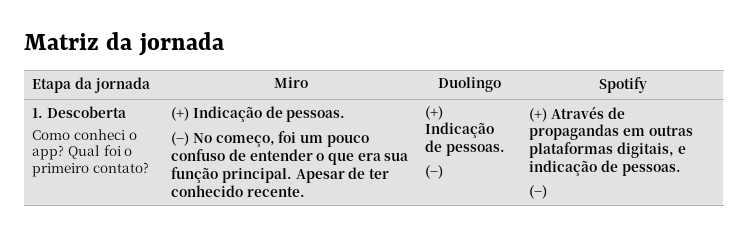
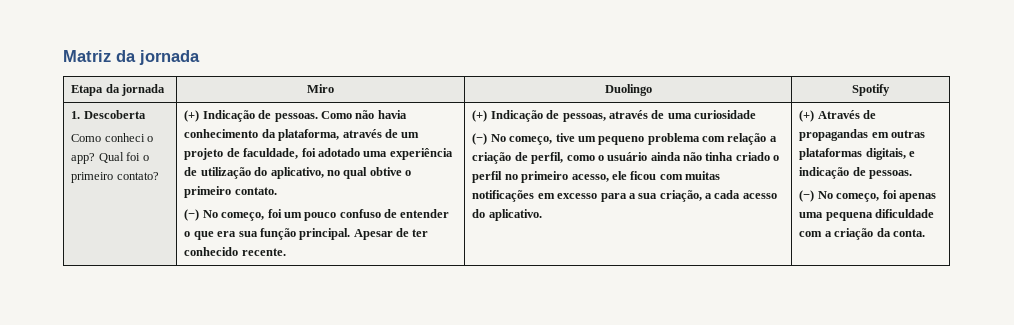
(346, 116) none -> [320,110,407,119] [184,129,420,141] [184,148,453,160] [184,167,412,179] [184,186,277,198] Como não havia conhecimento da plataforma, através de um projeto de faculdade, foi adotado uma experiência de utilização do aplicativo, no qual obtive o primeiro contato.
[445,144,505,156] [425,165,444,179] pessoas. // (−) -> [562,110,757,122] [472,133,777,145] [472,152,780,164] [472,171,721,183] [472,190,777,202] [472,209,542,221] pessoas, através de uma curiosidade // (−) No começo, tive um pequeno problema com relação a criação de perfil, como o usuário ainda não tinha criado o perfil no primeiro acesso, ele ficou com muitas notificações em excesso para a sua criação, a cada acesso do aplicativo.
(548, 192) none -> [817,190,936,202] [799,209,935,221] [799,228,925,240] No começo, foi apenas uma pequena dificuldade com a criação da conta.

